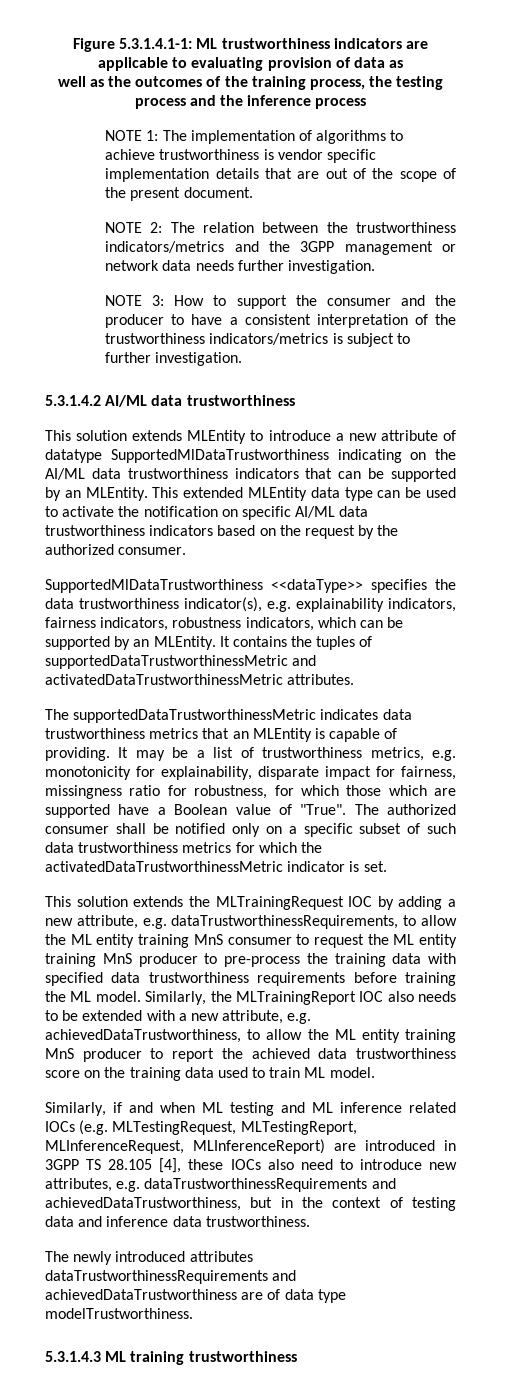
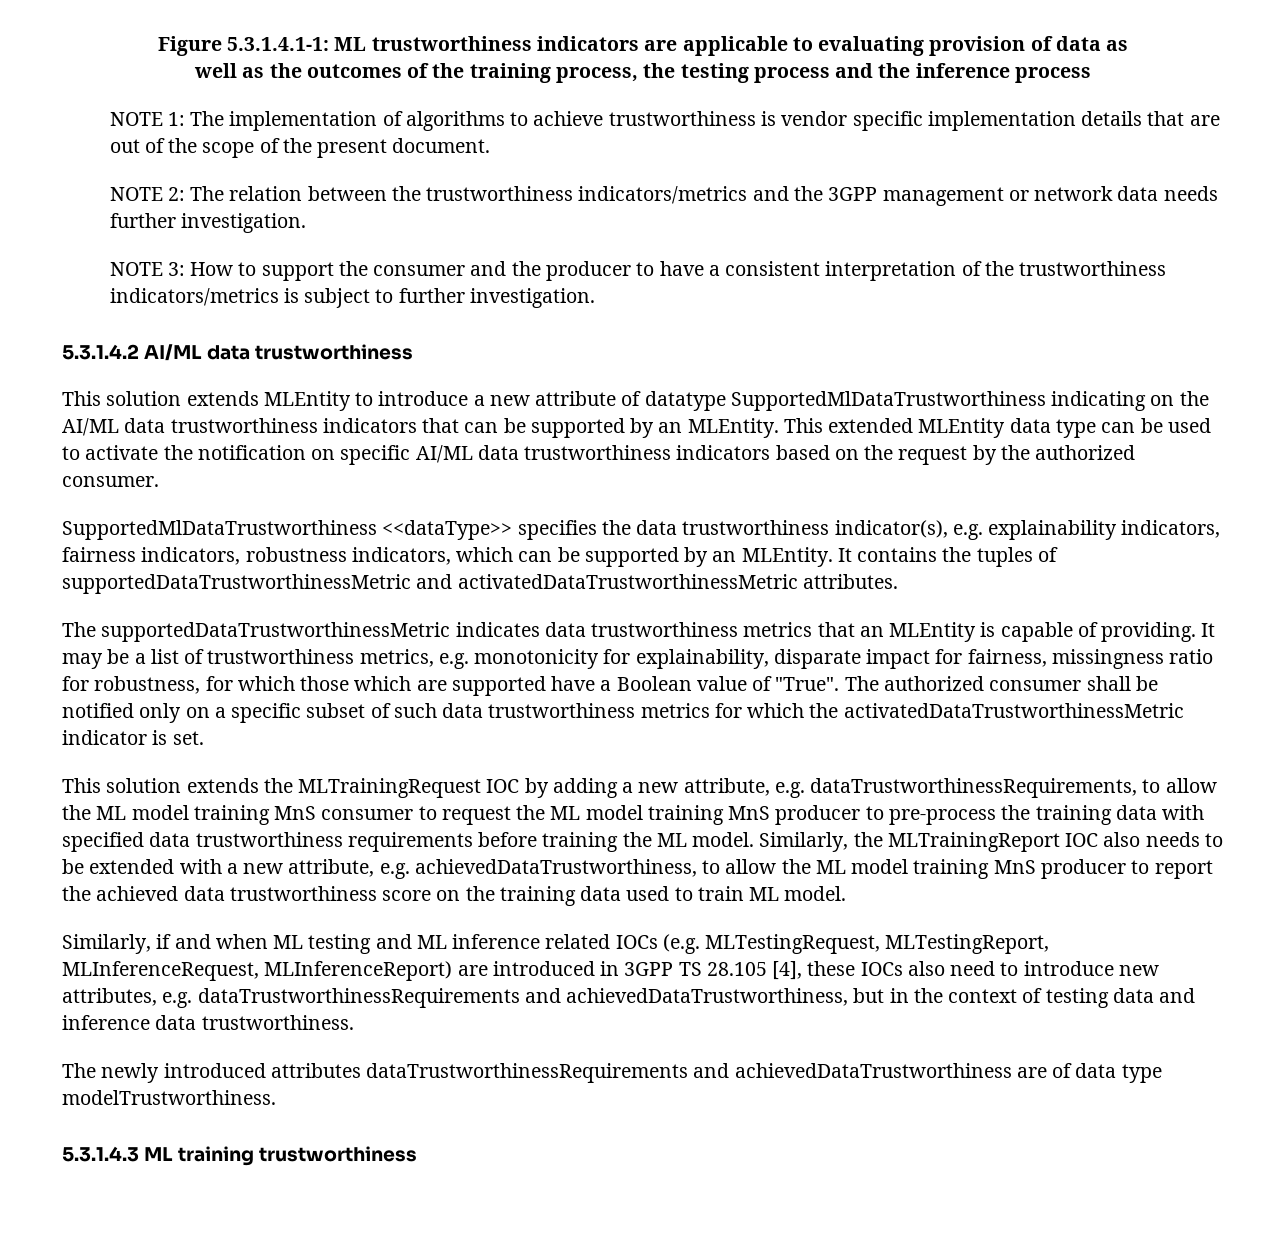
[96,934,135,948] entity -> [131,805,189,820] model
[418,934,457,948] entity -> [585,805,643,820] model
[361,1029,400,1043] entity -> [851,859,909,874] model

